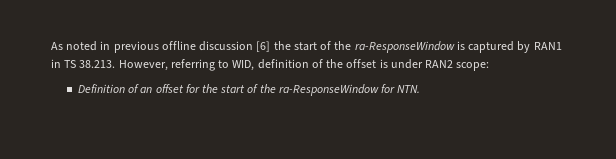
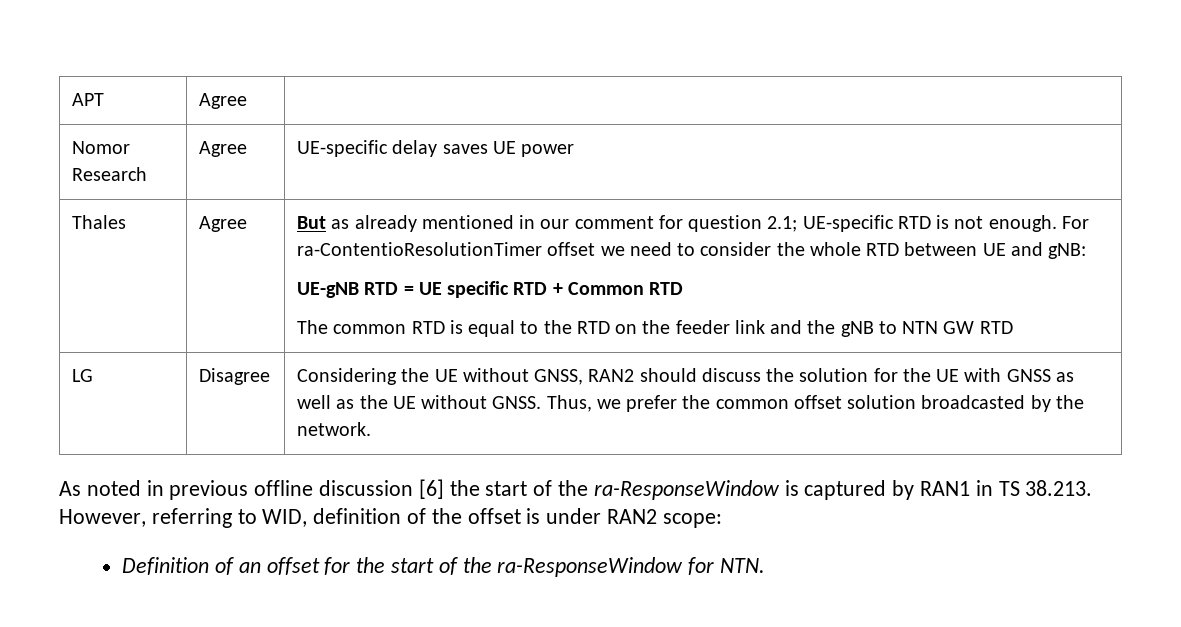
(51, 46) none -> [71,93,104,106] [198,93,247,109] [71,141,130,154] [71,167,147,181] [198,141,247,157] [296,140,575,157] [71,215,126,229] [198,216,247,232] [296,215,1089,232] [296,242,1087,259] [296,281,684,298] [296,320,1013,337] [71,369,93,382] [198,368,270,385] [296,368,1074,385] [296,395,1084,412] [296,422,371,436] APT | Agree | // Nomor Research | Agree | UE-specific delay saves UE power // Thales | Agree | But as already mentioned in our comment for question 2.1; UE-specific RTD is not enough. For ra-ContentioResolutionTimer offset we need to consider the whole RTD between UE and gNB: // UE-gNB RTD = UE specific RTD + Common RTD // The common RTD is equal to the RTD on the feeder link and the gNB to NTN GW RTD // LG | Disagree | Considering the UE without GNSS, RAN2 should discuss the solution for the UE with GNSS as well as the UE without GNSS. Thus, we prefer the common offset solution broadcasted by the network. //

